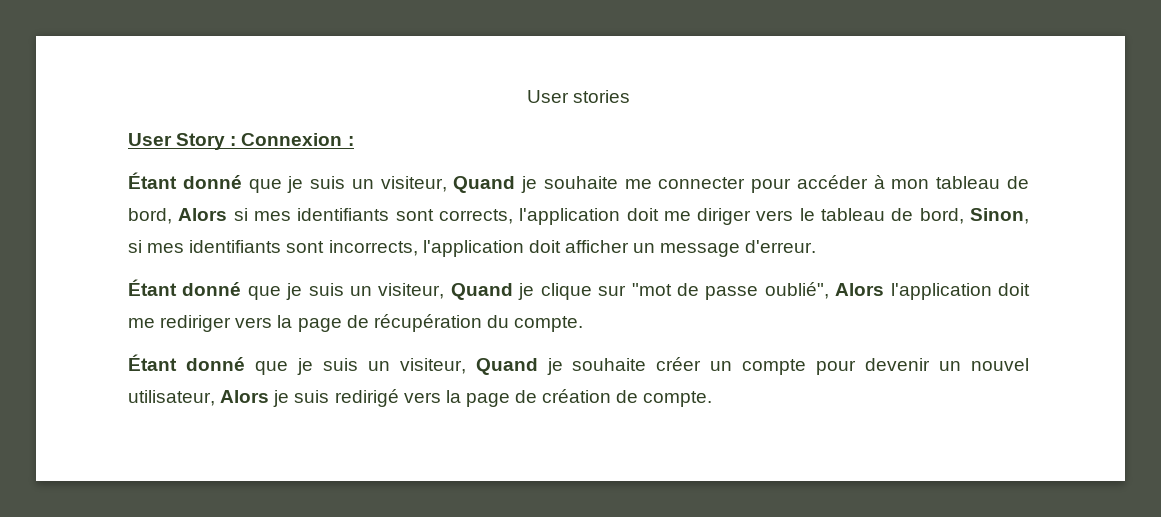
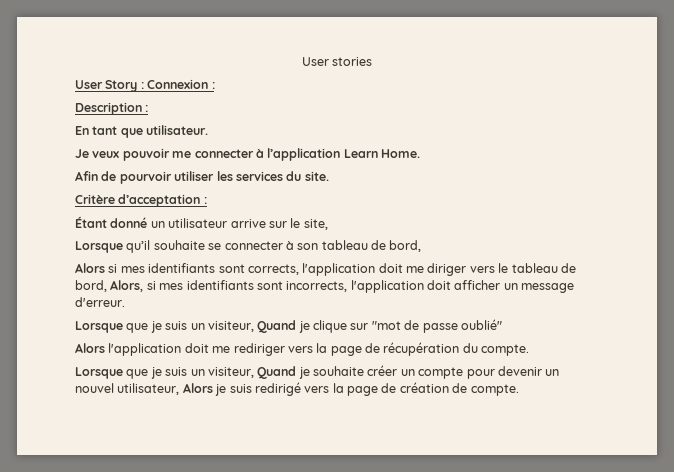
[128,172,1029,193] [128,208,172,224] Étant donné que je suis un visiteur, Quand je souhaite me connecter pour accéder à mon tableau de bord, -> [75,102,149,115] [75,125,209,138] [75,148,420,161] [75,171,329,184] [75,194,207,207] [75,216,328,230] [75,240,422,253] Description : // En tant que utilisateur. // Je veux pouvoir me connecter à l’application Learn Home. // Afin de pourvoir utiliser les services du site. // Critère d’acceptation : // Étant donné un utilisateur arrive sur le site, // Lorsque qu’il souhaite se connecter à son tableau de bord, //
[970,208,1029,224] Sinon, -> [110,280,144,292] Alors,
[128,279,242,296] Étant donné -> [75,321,123,333] Lorsque
[764,282,829,299] oublié", -> [460,319,502,330] oublié" //
[128,354,245,371] Étant donné -> [75,367,123,379] Lorsque

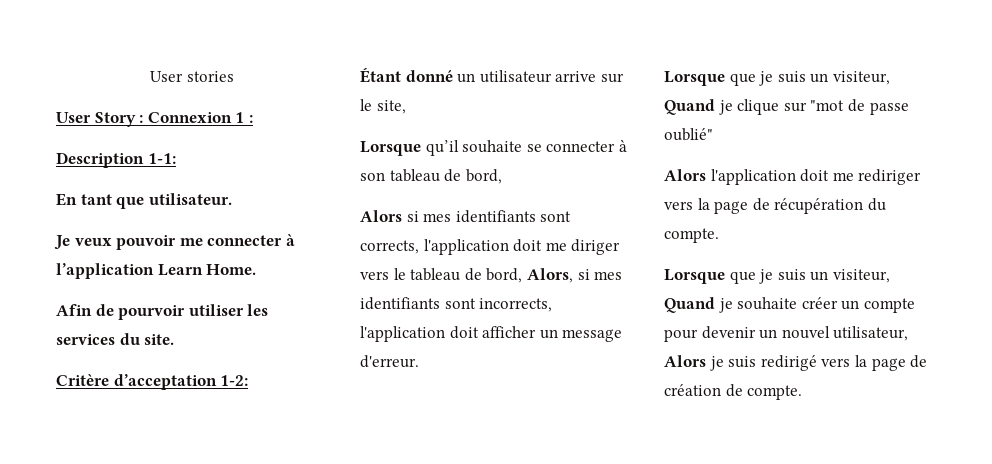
(209, 84) none -> [235,112,245,123] 1
[145,105,149,112] : -> [147,153,176,164] 1-1:
[203,197,207,204] : -> [220,375,249,386] 1-2:

